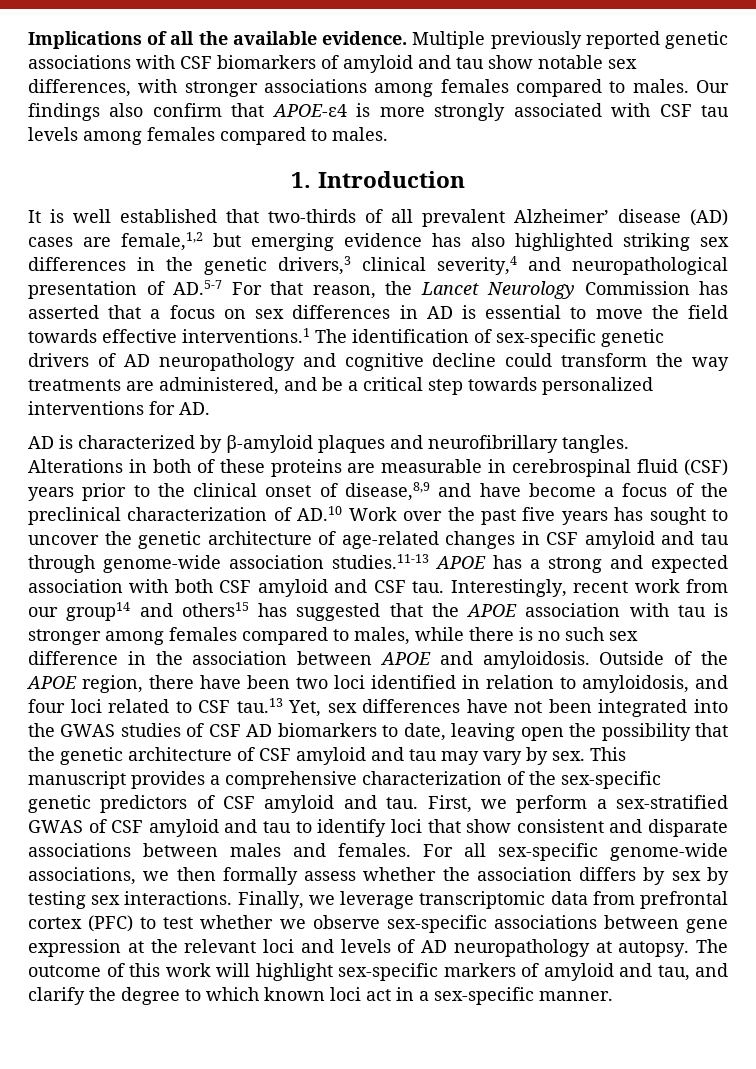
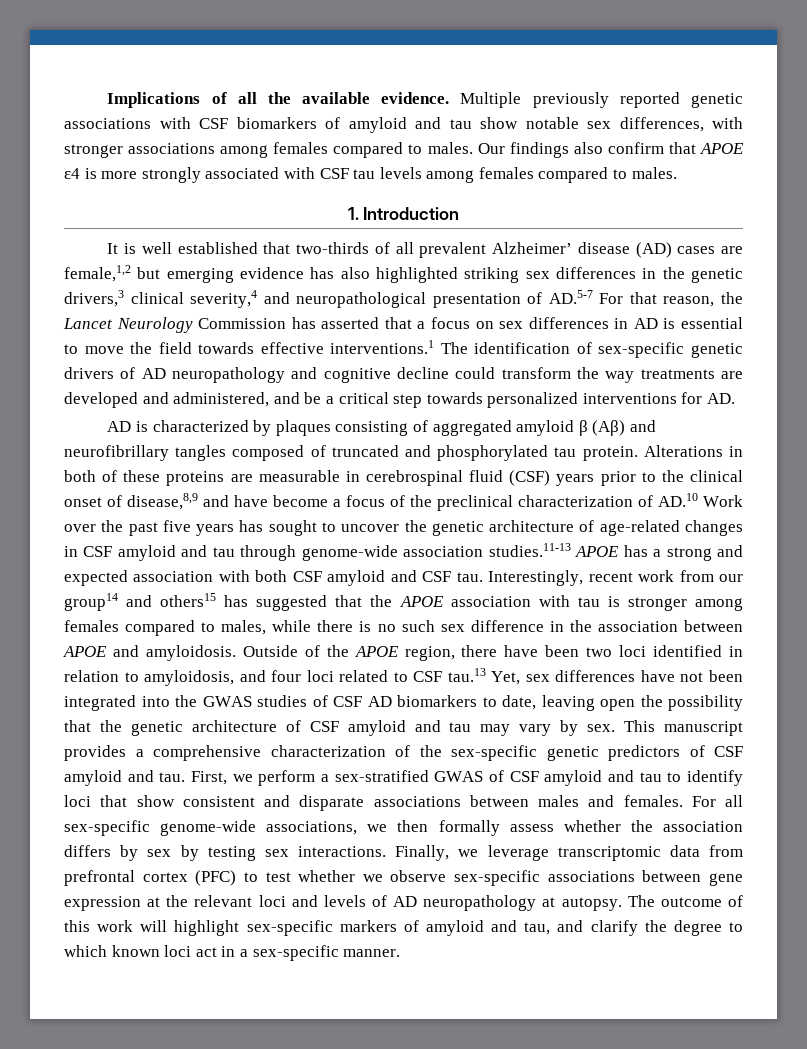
[271,104,347,117] APOE-ε4 -> [700,143,744,154] [64,168,80,179] APOE ε4
(154, 386) none -> [64,392,169,408] developed and
[226,435,629,453] β-amyloid plaques and neurofibrillary tangles. -> [275,420,656,436] [64,445,638,461] plaques consisting of aggregated amyloid β (Aβ) and neurofibrillary tangles composed of truncated and phosphorylated tau protein.

